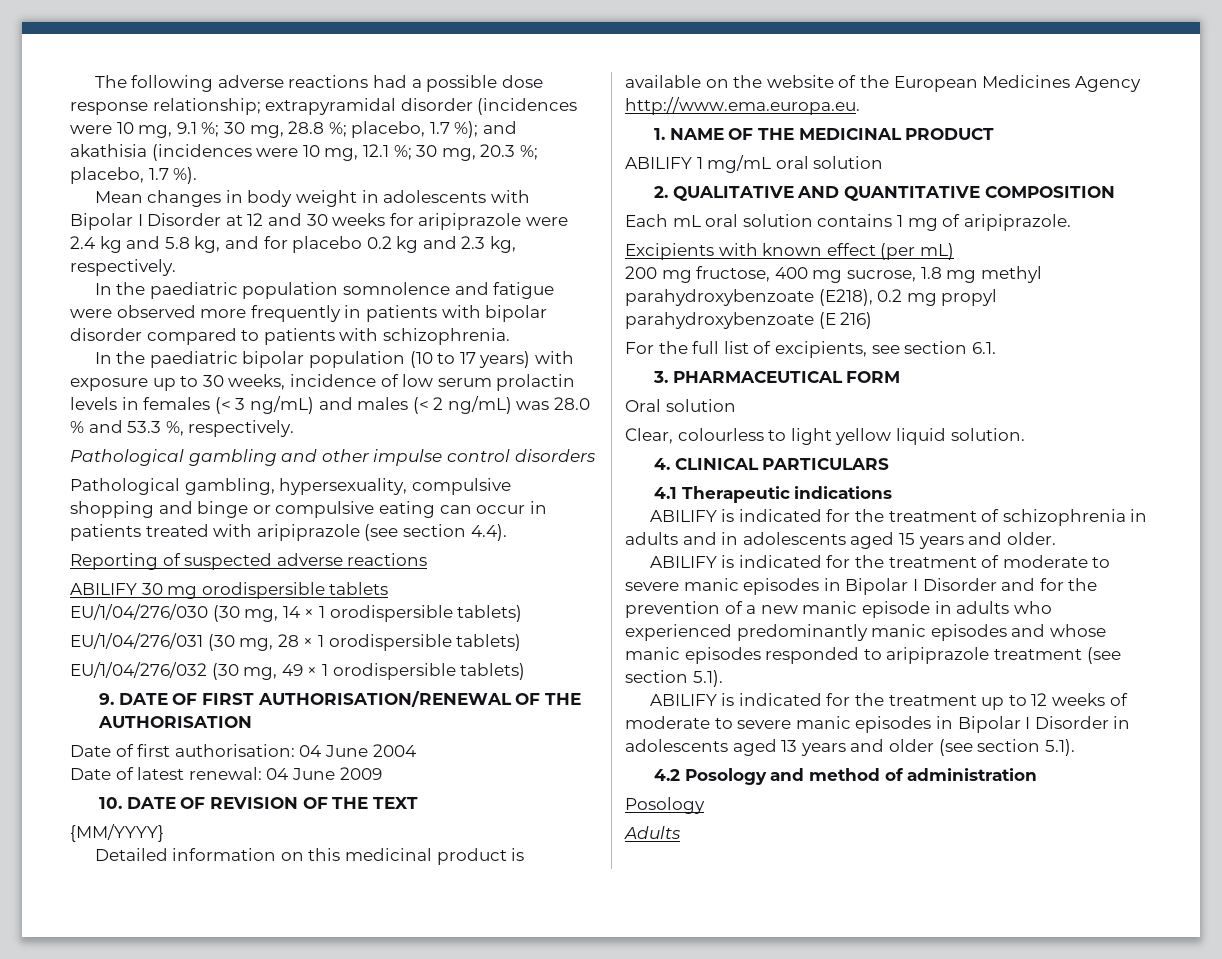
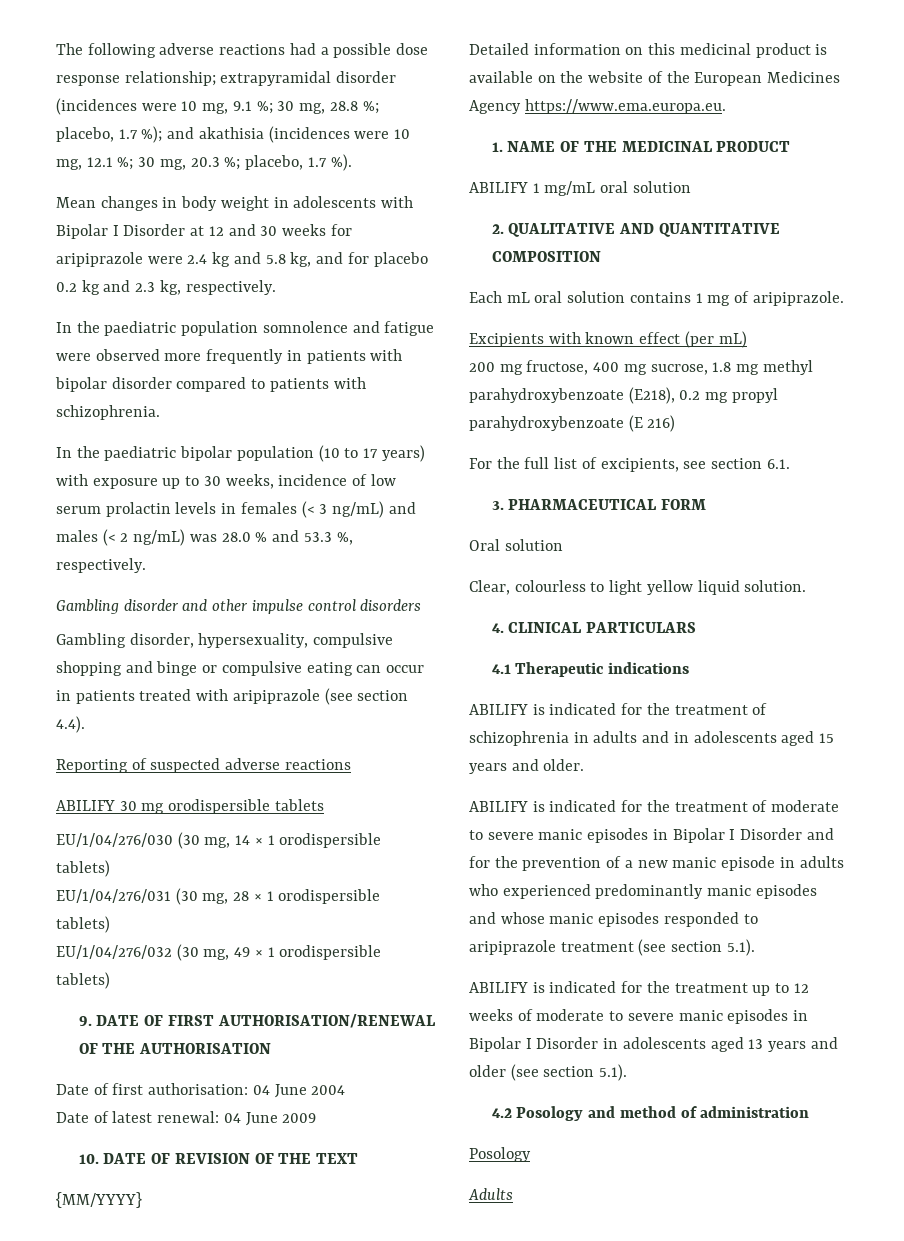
[70,449,277,466] Pathological gambling -> [56,599,179,614] Gambling disorder
[70,478,275,495] Pathological gambling, -> [56,633,194,648] Gambling disorder,
[625,97,860,115] http://www.ema.europa.eu. -> [524,99,726,114] https://www.ema.europa.eu.

